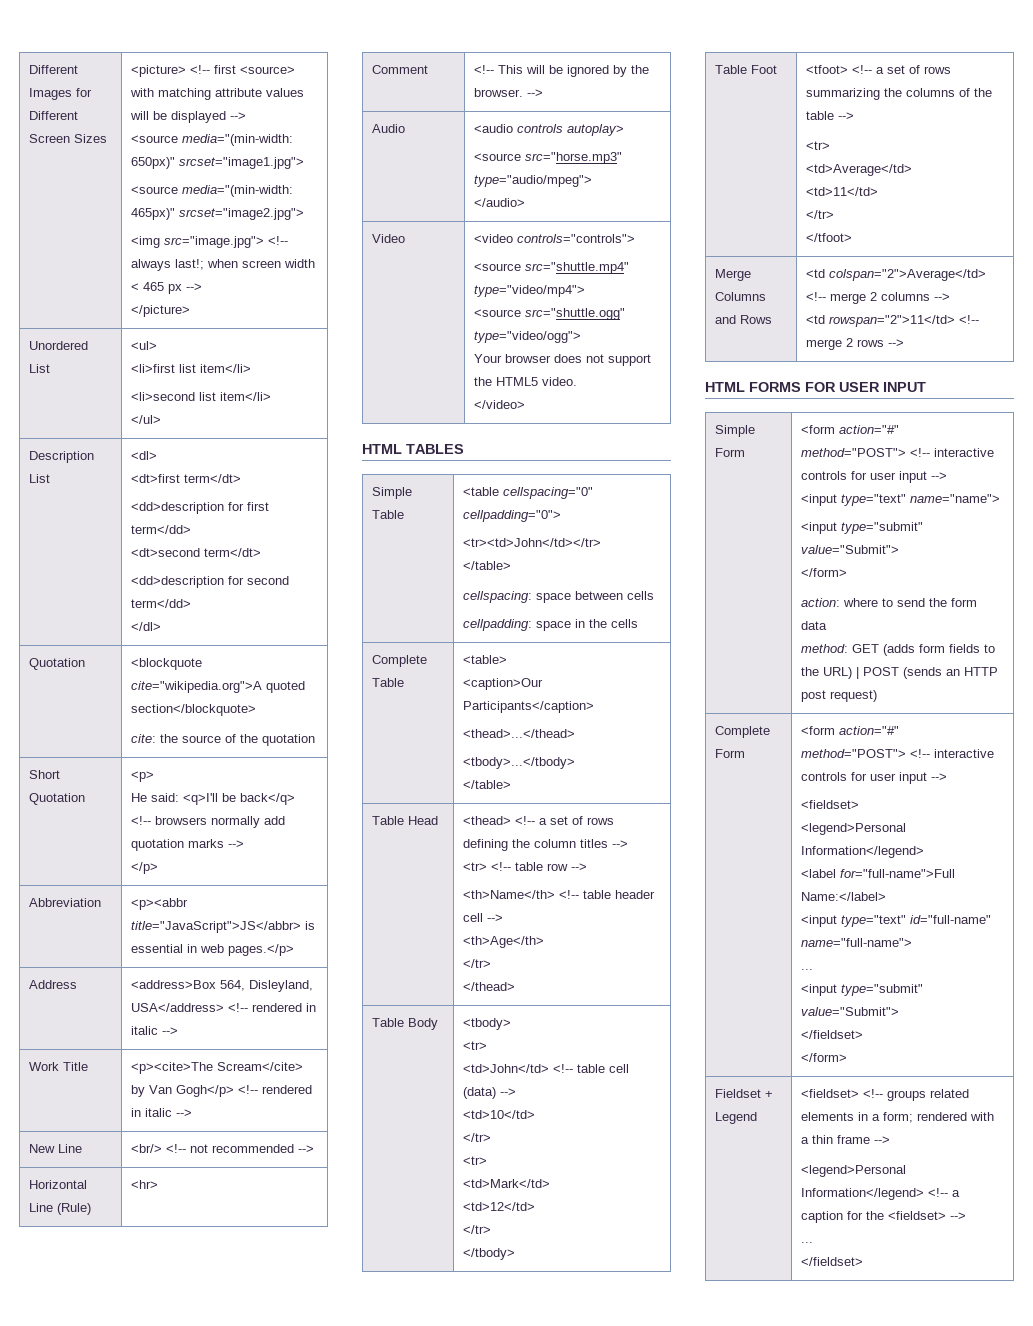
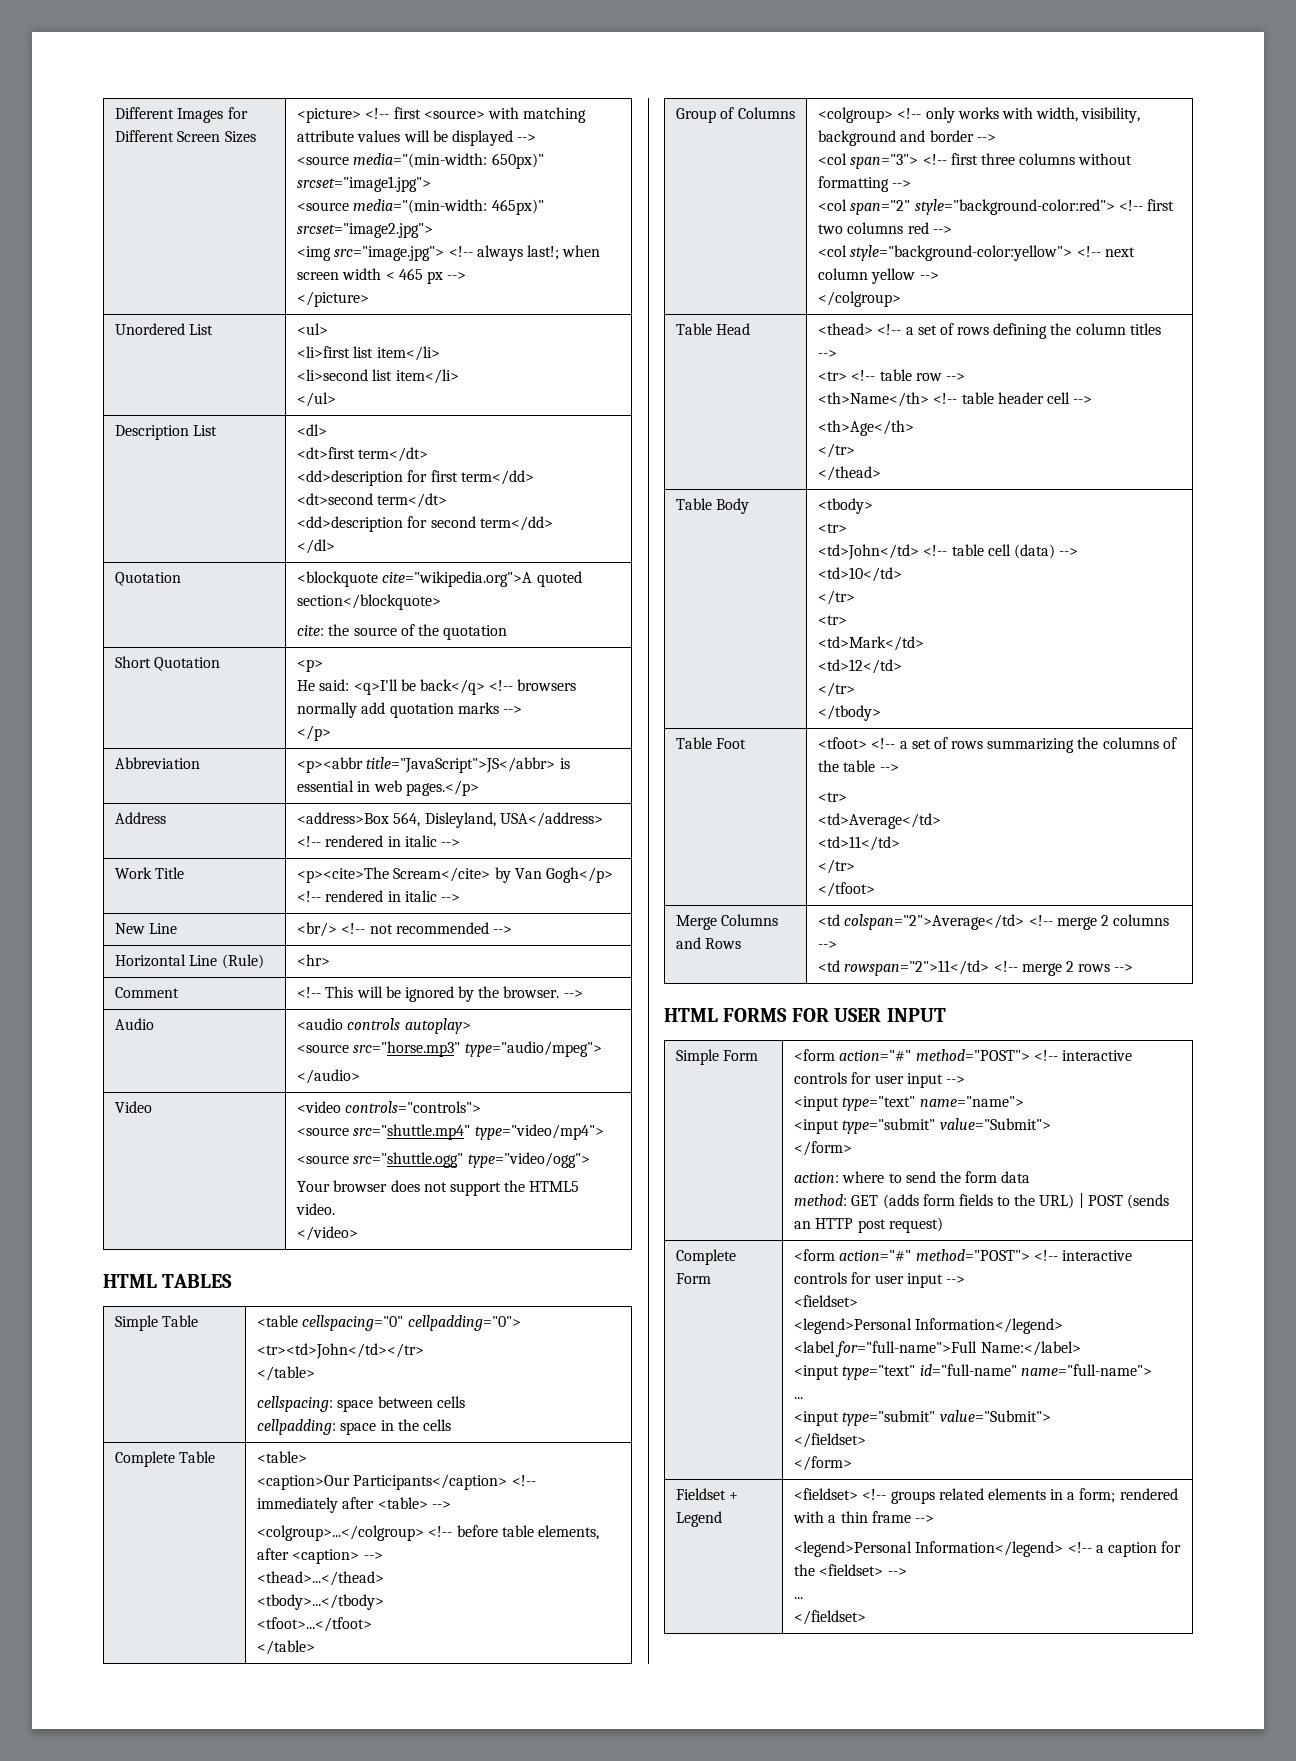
(595, 707) none -> [511,1475,536,1486] [257,1497,451,1513] [257,1525,599,1541] [257,1548,383,1564] <!-- immediately after <table> --> // <colgroup>...</colgroup> <!-- before table elements, after <caption> -->
[463,780,512,789] // </table> -> [257,1617,373,1632] [257,1640,316,1655] [676,107,795,123] [818,107,1141,123] [818,130,996,146] [818,153,1133,169] [818,176,912,192] [818,199,1174,215] [818,222,952,234] [818,245,1135,261] [818,268,939,284] [818,291,902,307] // <tfoot>...</tfoot> // </table> // Group of Columns | <colgroup> <!-- only works with width, visibility, background and border --> // <col span="3"> <!-- first three columns without formatting --> // <col span="2" style="background-color:red"> <!-- first two columns red --> // <col style="background-color:yellow"> <!-- next column yellow --> // </colgroup>

